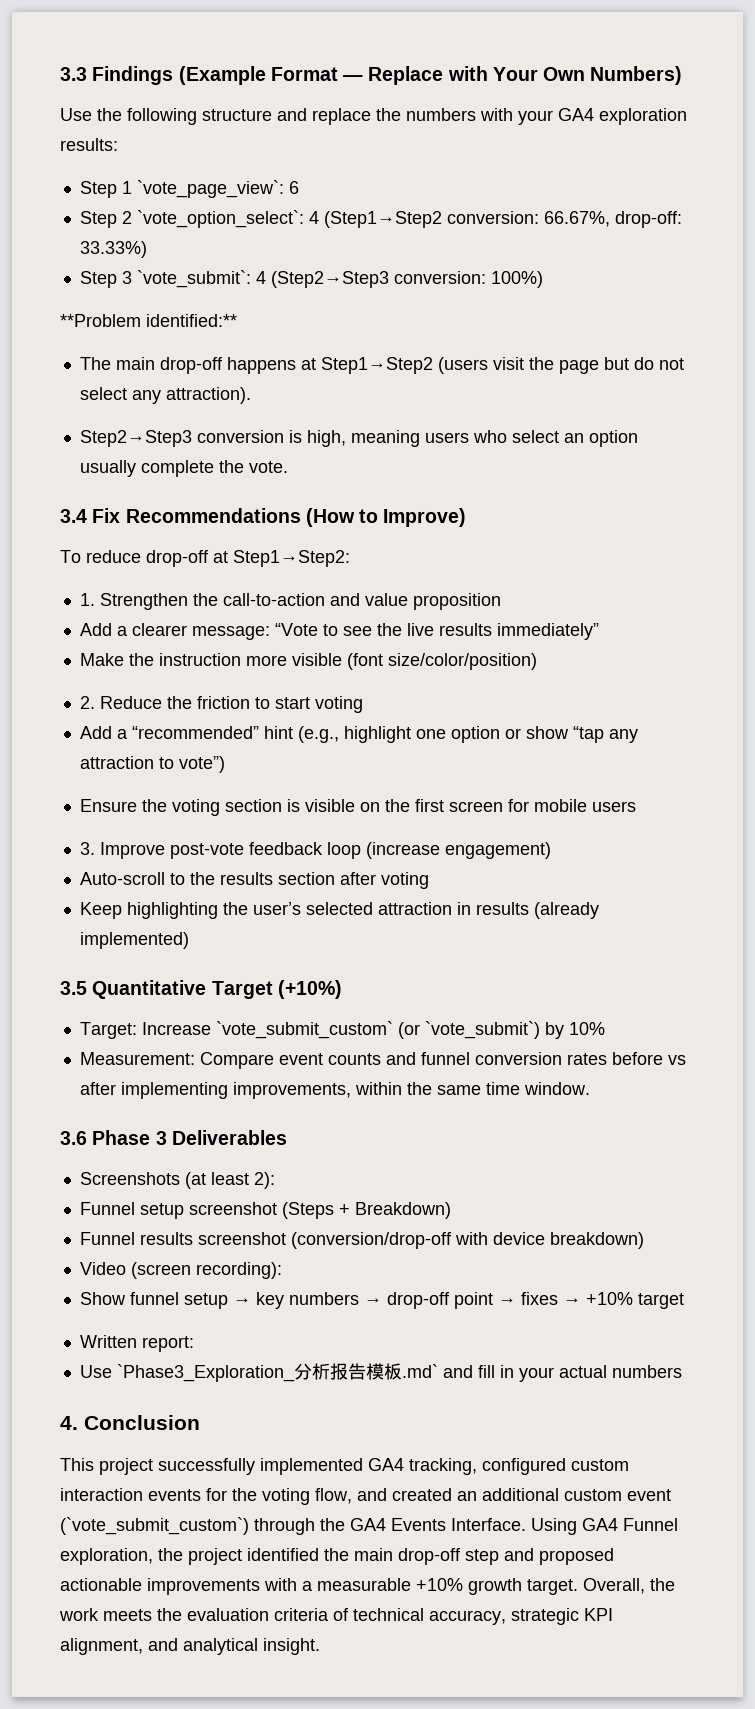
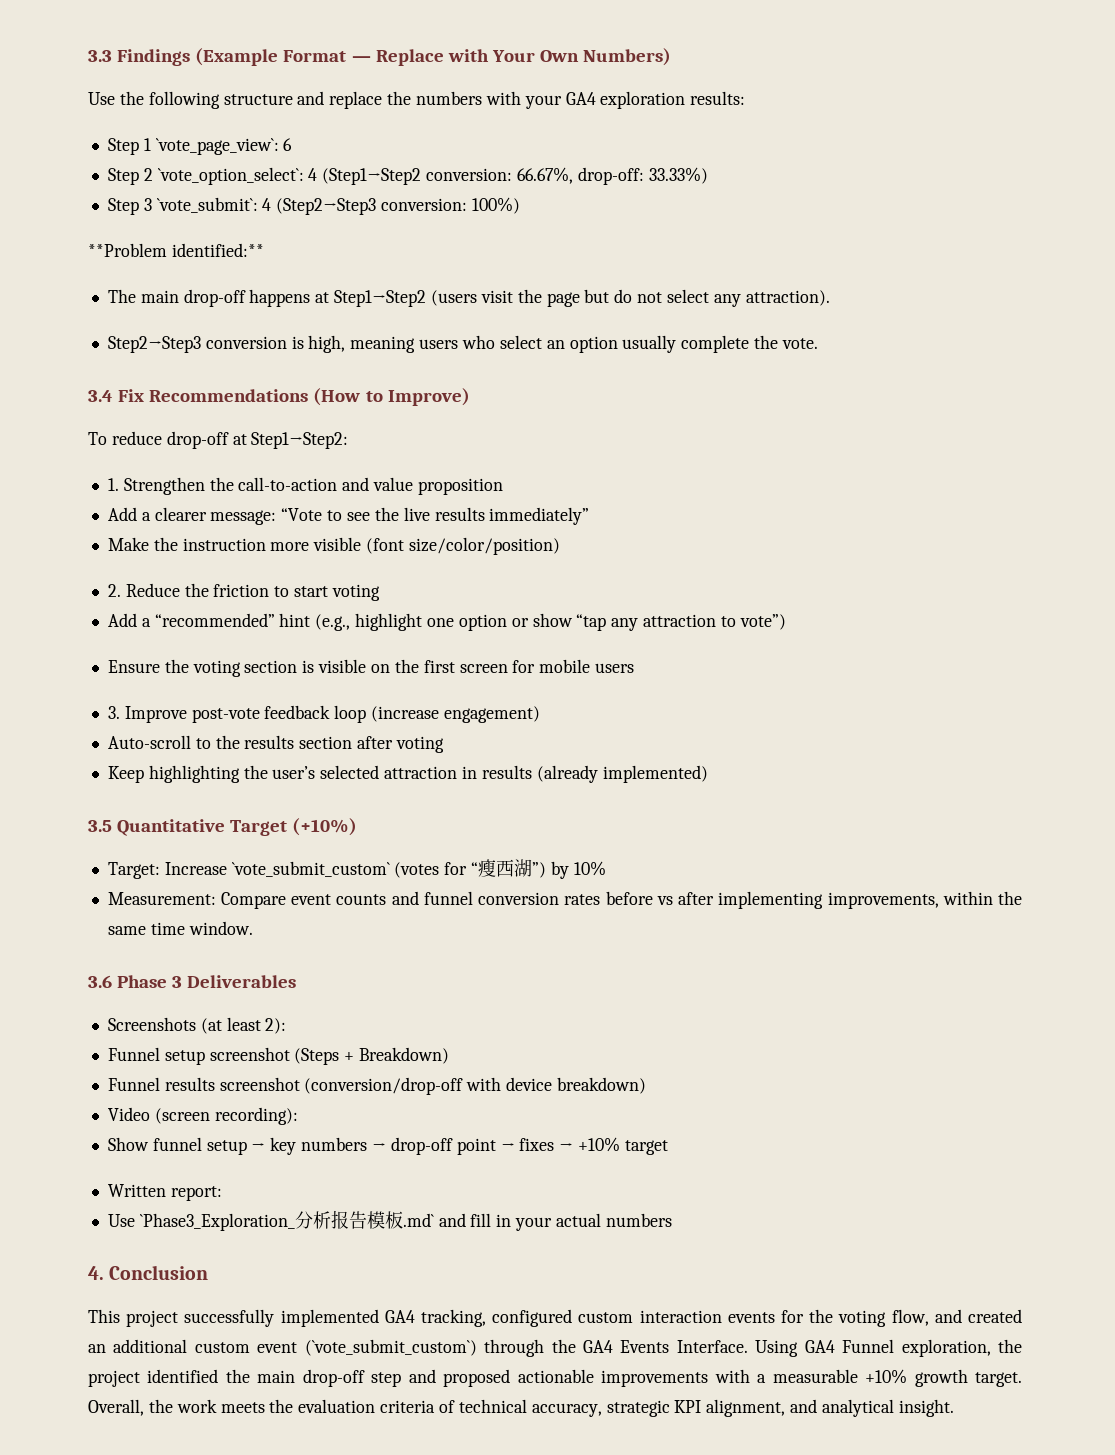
[397,1021,540,1039] (or `vote_submit`) -> [394,859,547,878] (votes for “瘦西湖”)

